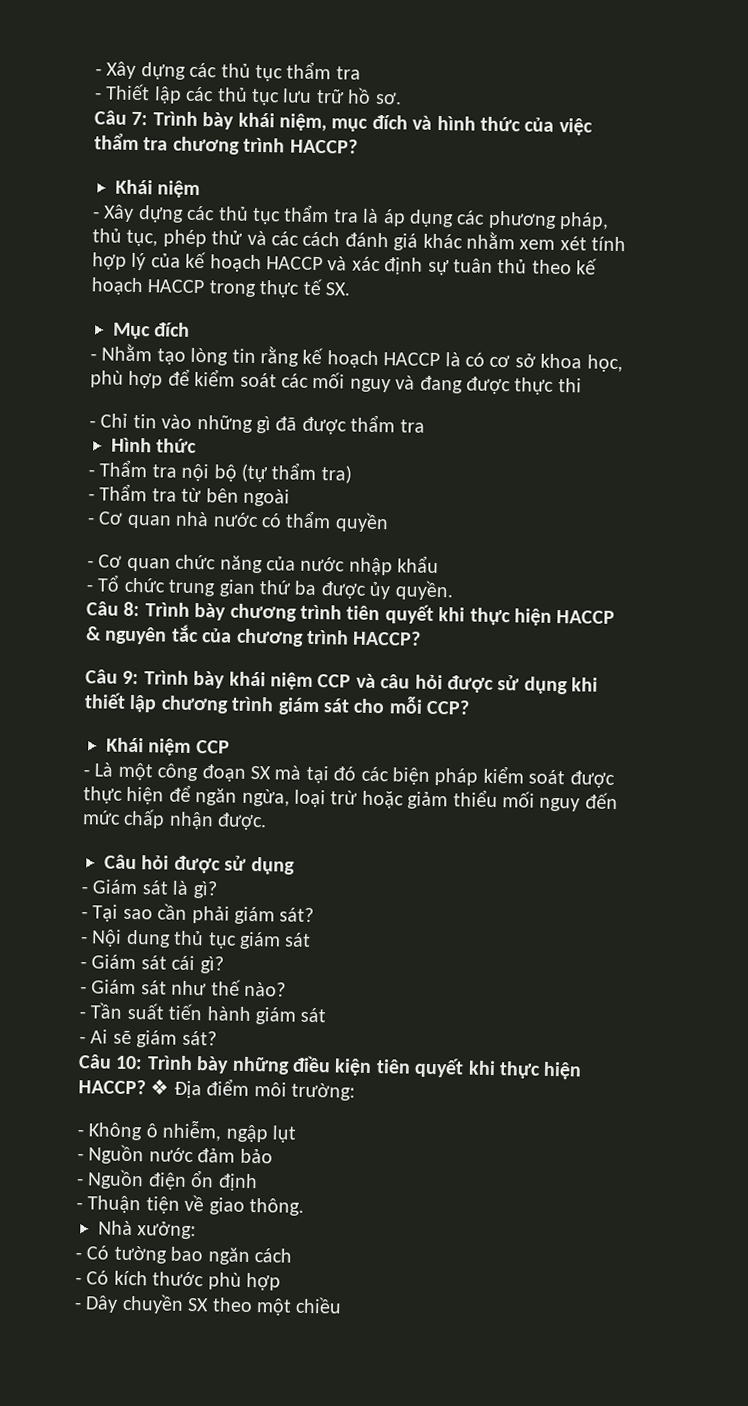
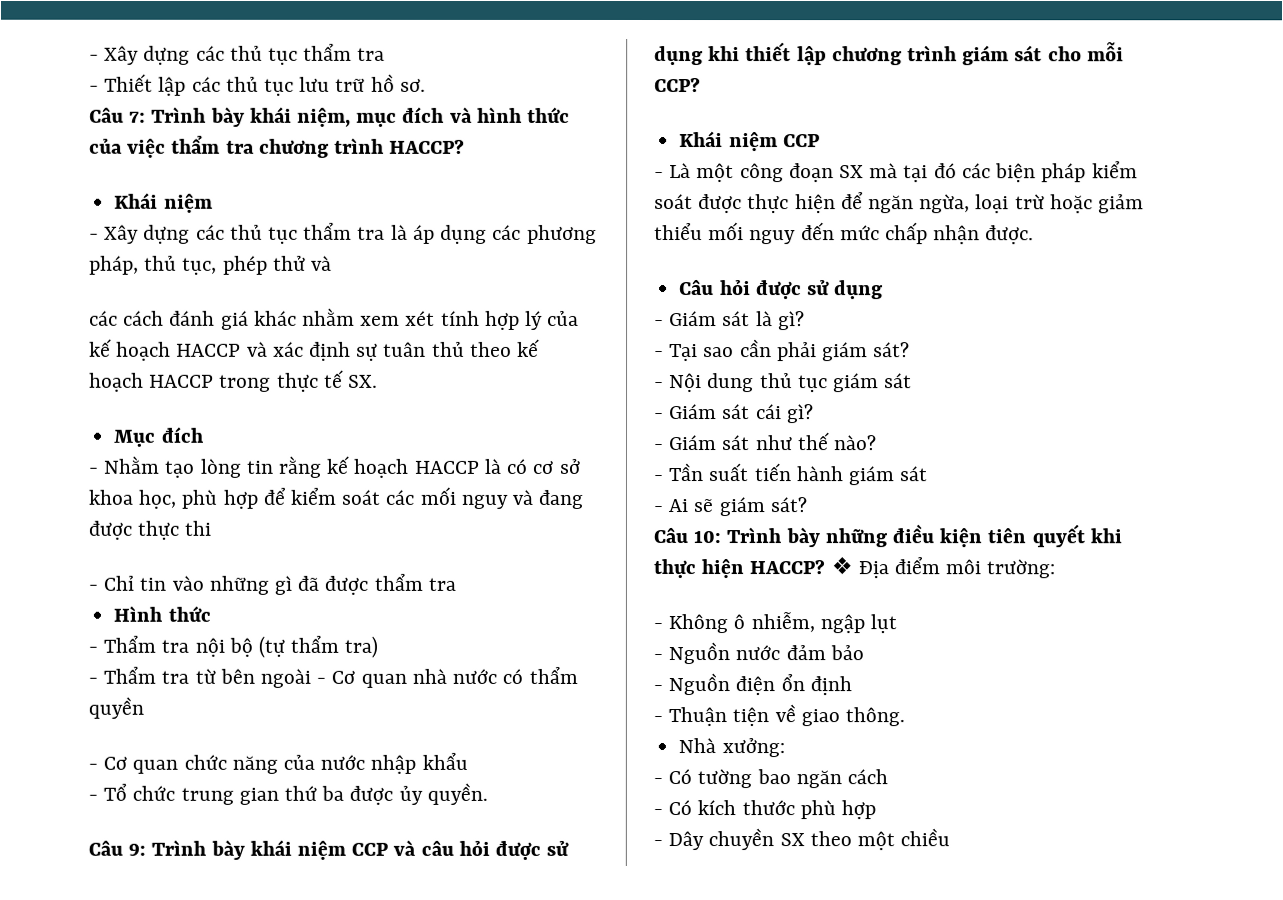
(267, 238) none -> (333, 263) //
(290, 497) // -> (312, 678) none
[86,601,616,626] [86,624,422,647] // Câu 8: Trình bày chương trình tiên quyết khi thực hiện HACCP & nguyên tắc của chương trình HACCP? -> (488, 793) none

